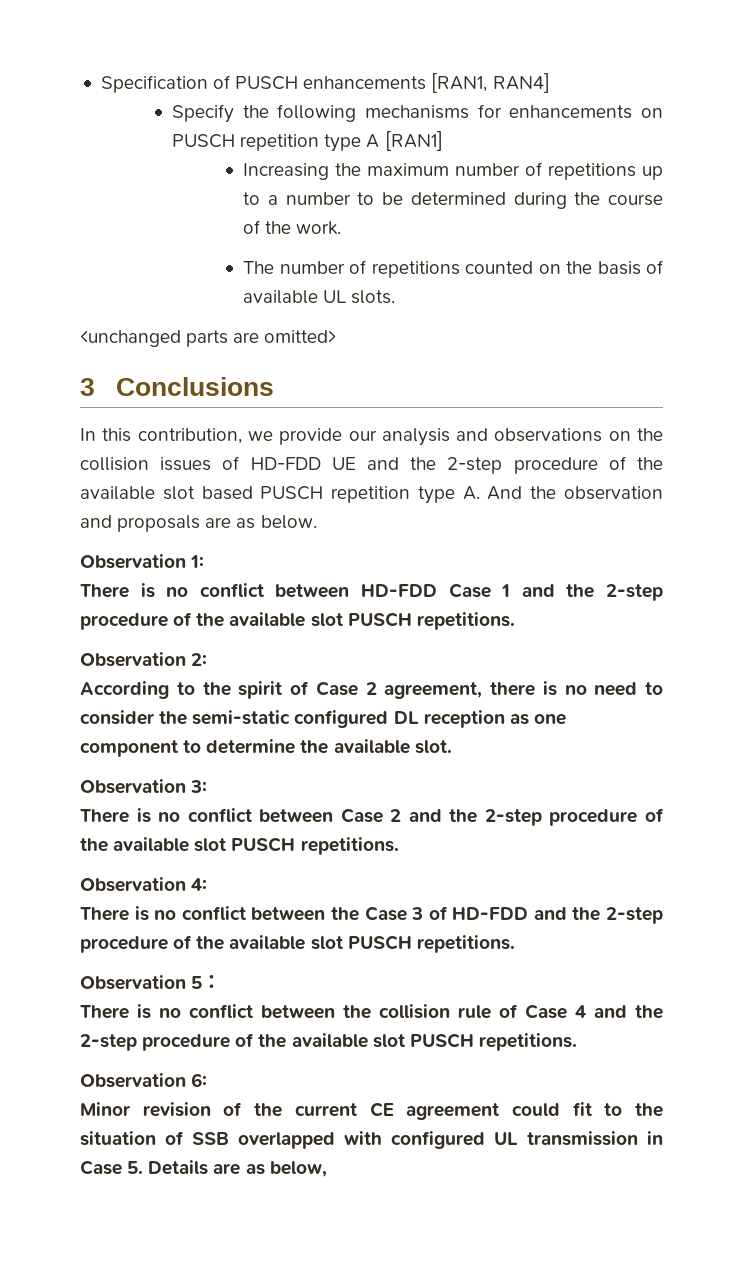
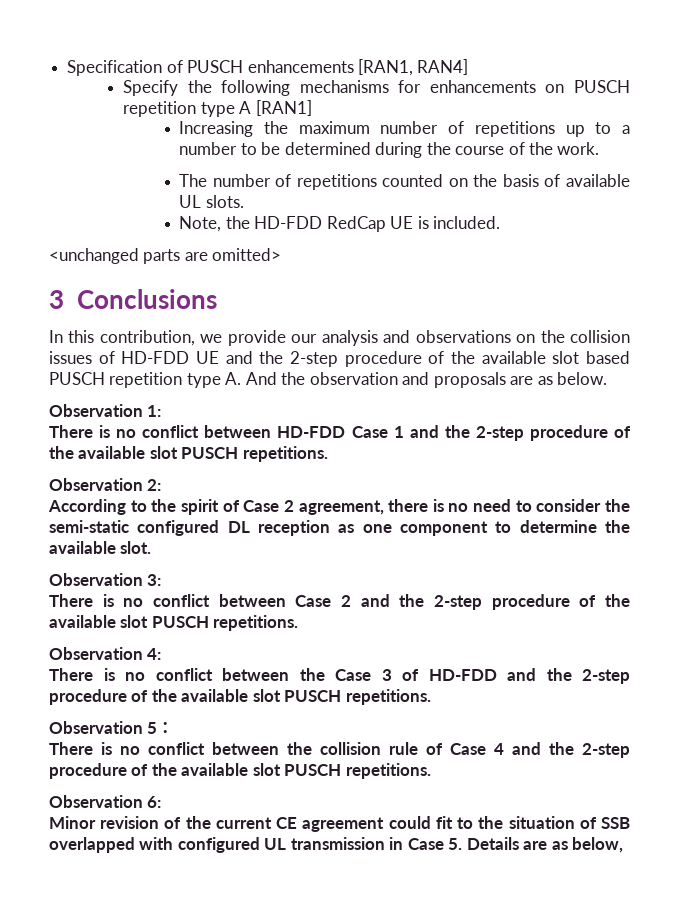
(396, 297) none -> [179,216,501,232] // Note, the HD-FDD RedCap UE is included.

